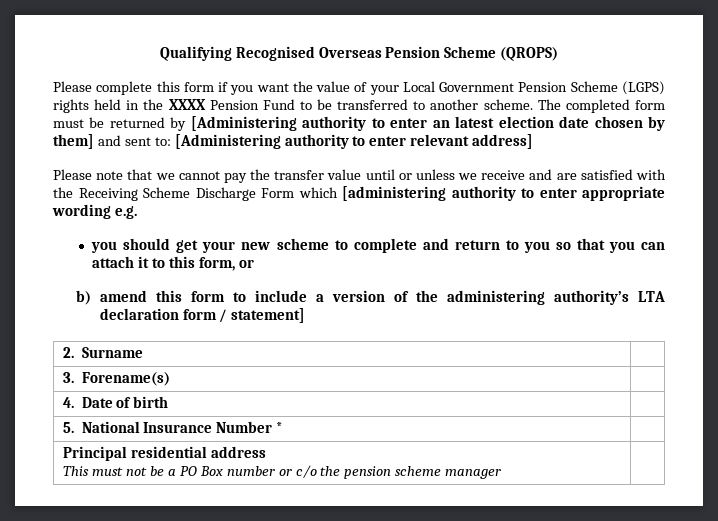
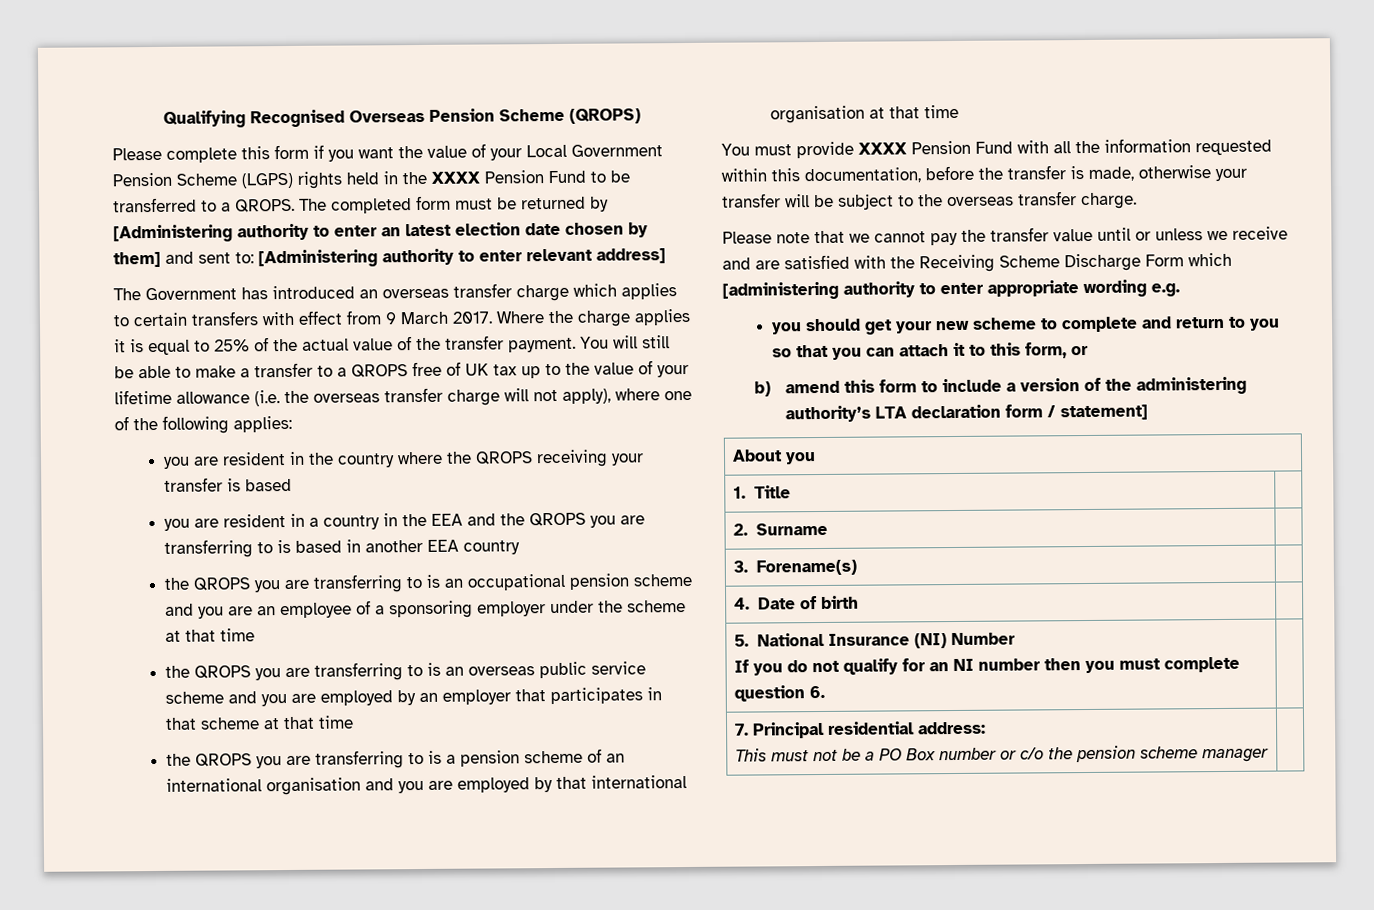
[430,99,533,110] another scheme. -> [221,198,295,213] a QROPS.
(534, 141) none -> [113,283,677,302] [113,308,691,327] [114,335,670,356] [114,360,689,379] [114,387,692,407] [114,415,292,434] [163,449,645,469] [164,477,293,492] [164,512,646,531] [164,539,521,558] [164,573,693,593] [165,600,687,619] [165,628,256,642] [165,661,647,681] [165,687,663,707] [165,715,355,730] [166,748,626,769] [166,775,688,796] [770,104,960,124] [721,138,1272,159] [721,165,1247,184] [722,191,1137,210] // The Government has introduced an overseas transfer charge which applies to certain transfers with effect from 9 March 2017. Where the charge applies it is equal to 25% of the actual value of the transfer payment. You will still be able to make a transfer to a QROPS free of UK tax up to the value of your lifetime allowance (i.e. the overseas transfer charge will not apply), where one of the following applies: // you are resident in the country where the QROPS receiving your transfer is based // you are resident in a country in the EEA and the QROPS you are transferring to is based in another EEA country // the QROPS you are transferring to is an occupational pension scheme and you are an employee of a sponsoring employer under the scheme at that time // the QROPS you are transferring to is an overseas public service scheme and you are employed by an employer that participates in that scheme at that time // the QROPS you are transferring to is a pension scheme of an international organisation and you are employed by that international organisation at that time // You must provide XXXX Pension Fund with all the information requested within this documentation, before the transfer is made, otherwise your transfer will be subject to the overseas transfer charge.
(306, 315) none -> [732,449,817,465] [733,485,791,499] // About you // 1. Title |
(213, 427) none -> [913,633,947,649] (NI)
[276,422,284,433] * | // -> [734,656,1241,676] [734,685,826,702] [735,723,750,736] // If you do not qualify for an NI number then you must complete question 6. | // 7.
[211,446,267,458] address -> [918,721,987,735] address:

